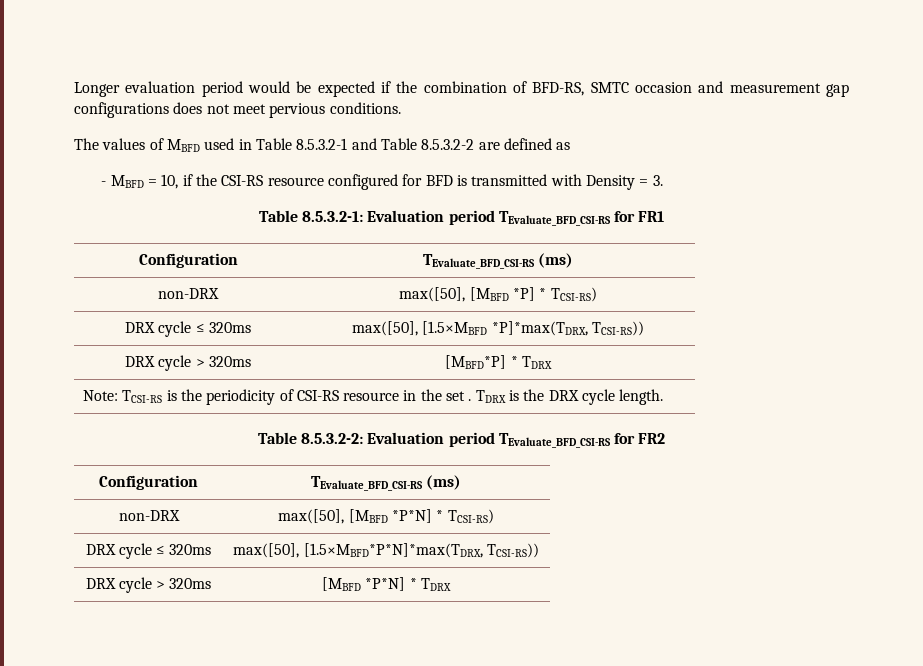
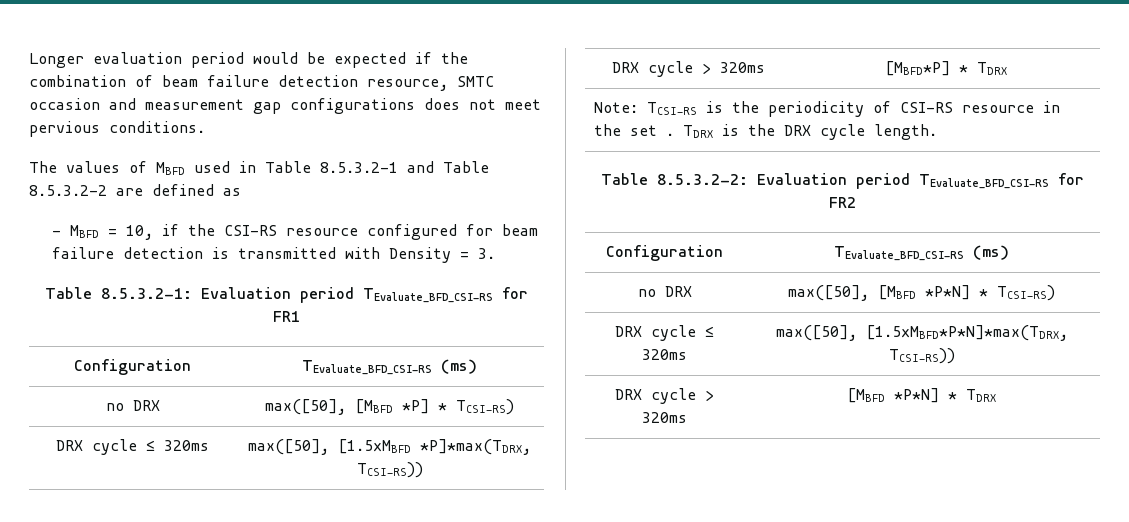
[532,82,585,96] BFD-RS, -> [162,75,448,91] beam failure detection resource,
[425,175,453,186] BFD -> [502,224,539,236] [52,247,204,259] beam failure detection
[158,288,219,299] non-DRX -> [105,400,160,411] no DRX
[118,510,180,521] non-DRX -> [637,286,692,297] no DRX

